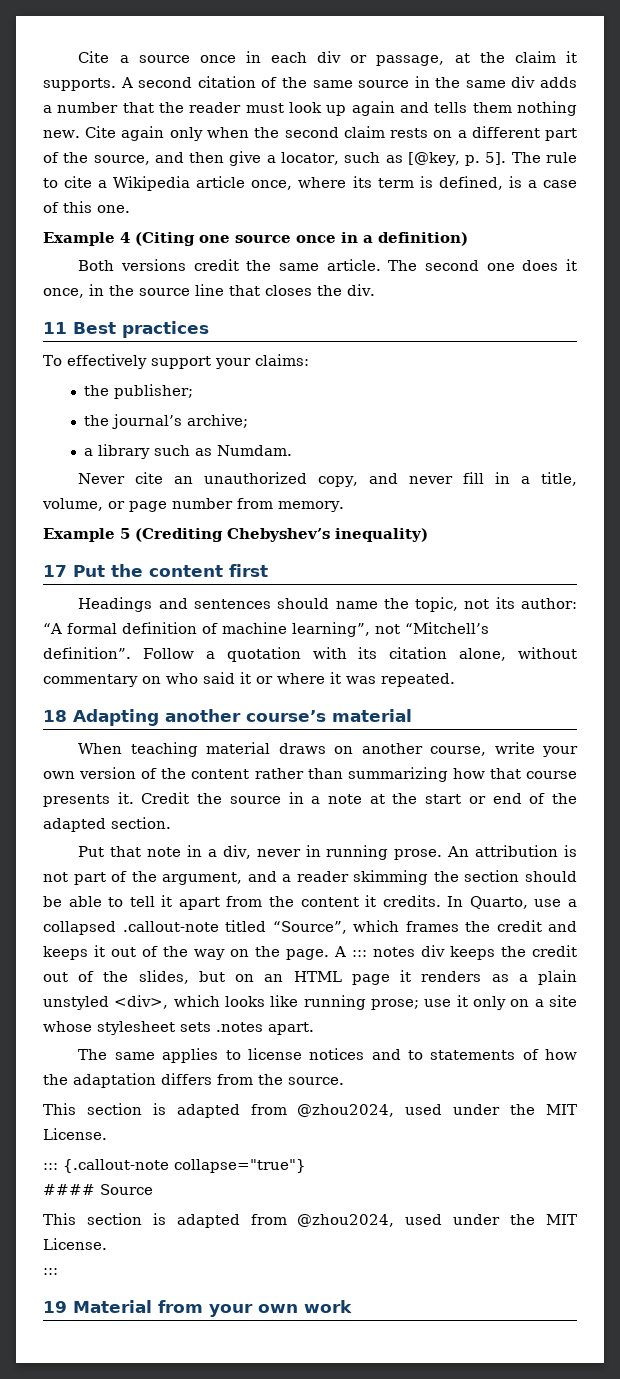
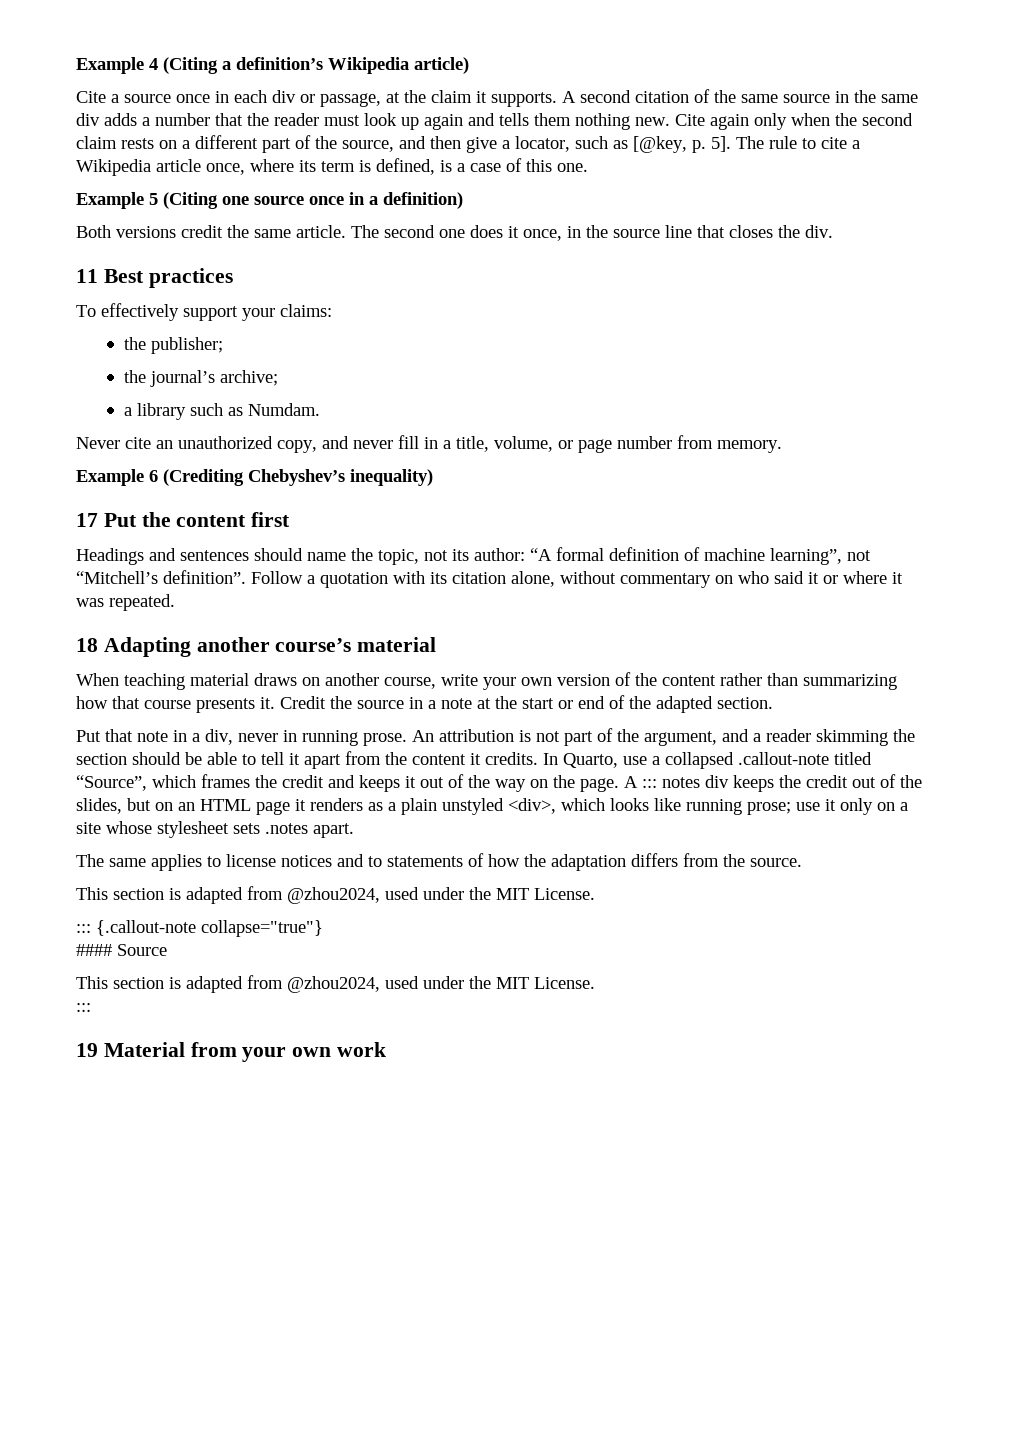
(78, 57) none -> [76,57,469,74] Example 4 (Citing a definition’s Wikipedia article) //
[120,232,130,243] 4 -> [149,193,158,205] 5
[120,528,130,539] 5 -> [149,470,158,482] 6

